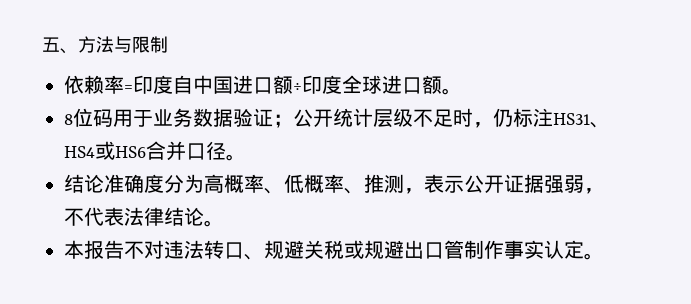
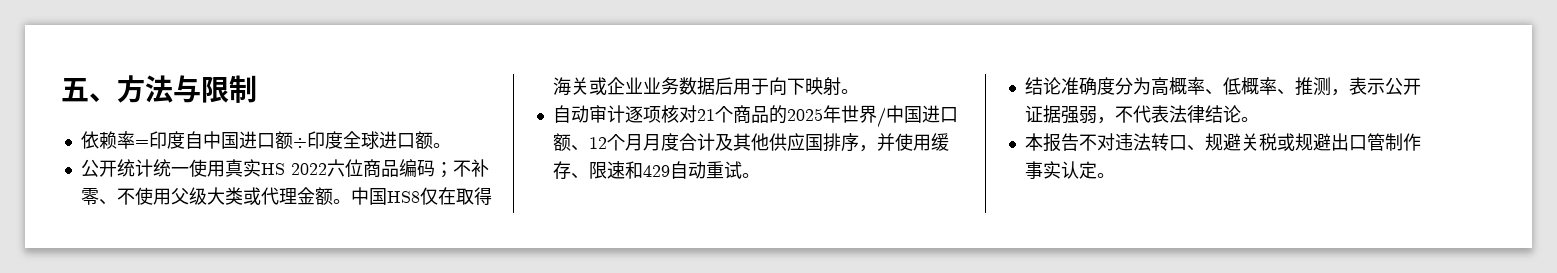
[64,108,610,128] [64,141,226,161] 8位码用于业务数据验证；公开统计层级不足时，仍标注HS31、HS4或HS6合并口径 -> [80,159,489,178] [80,187,492,205] [552,77,859,96] [552,105,958,128] [552,133,949,152] [552,161,742,179] 公开统计统一使用真实HS 2022六位商品编码；不补零、不使用父级大类或代理金额。中国HS8仅在取得海关或企业业务数据后用于向下映射。 // 自动审计逐项核对21个商品的2025年世界/中国进口额、12个月月度合计及其他供应国排序，并使用缓存、限速和429自动重试

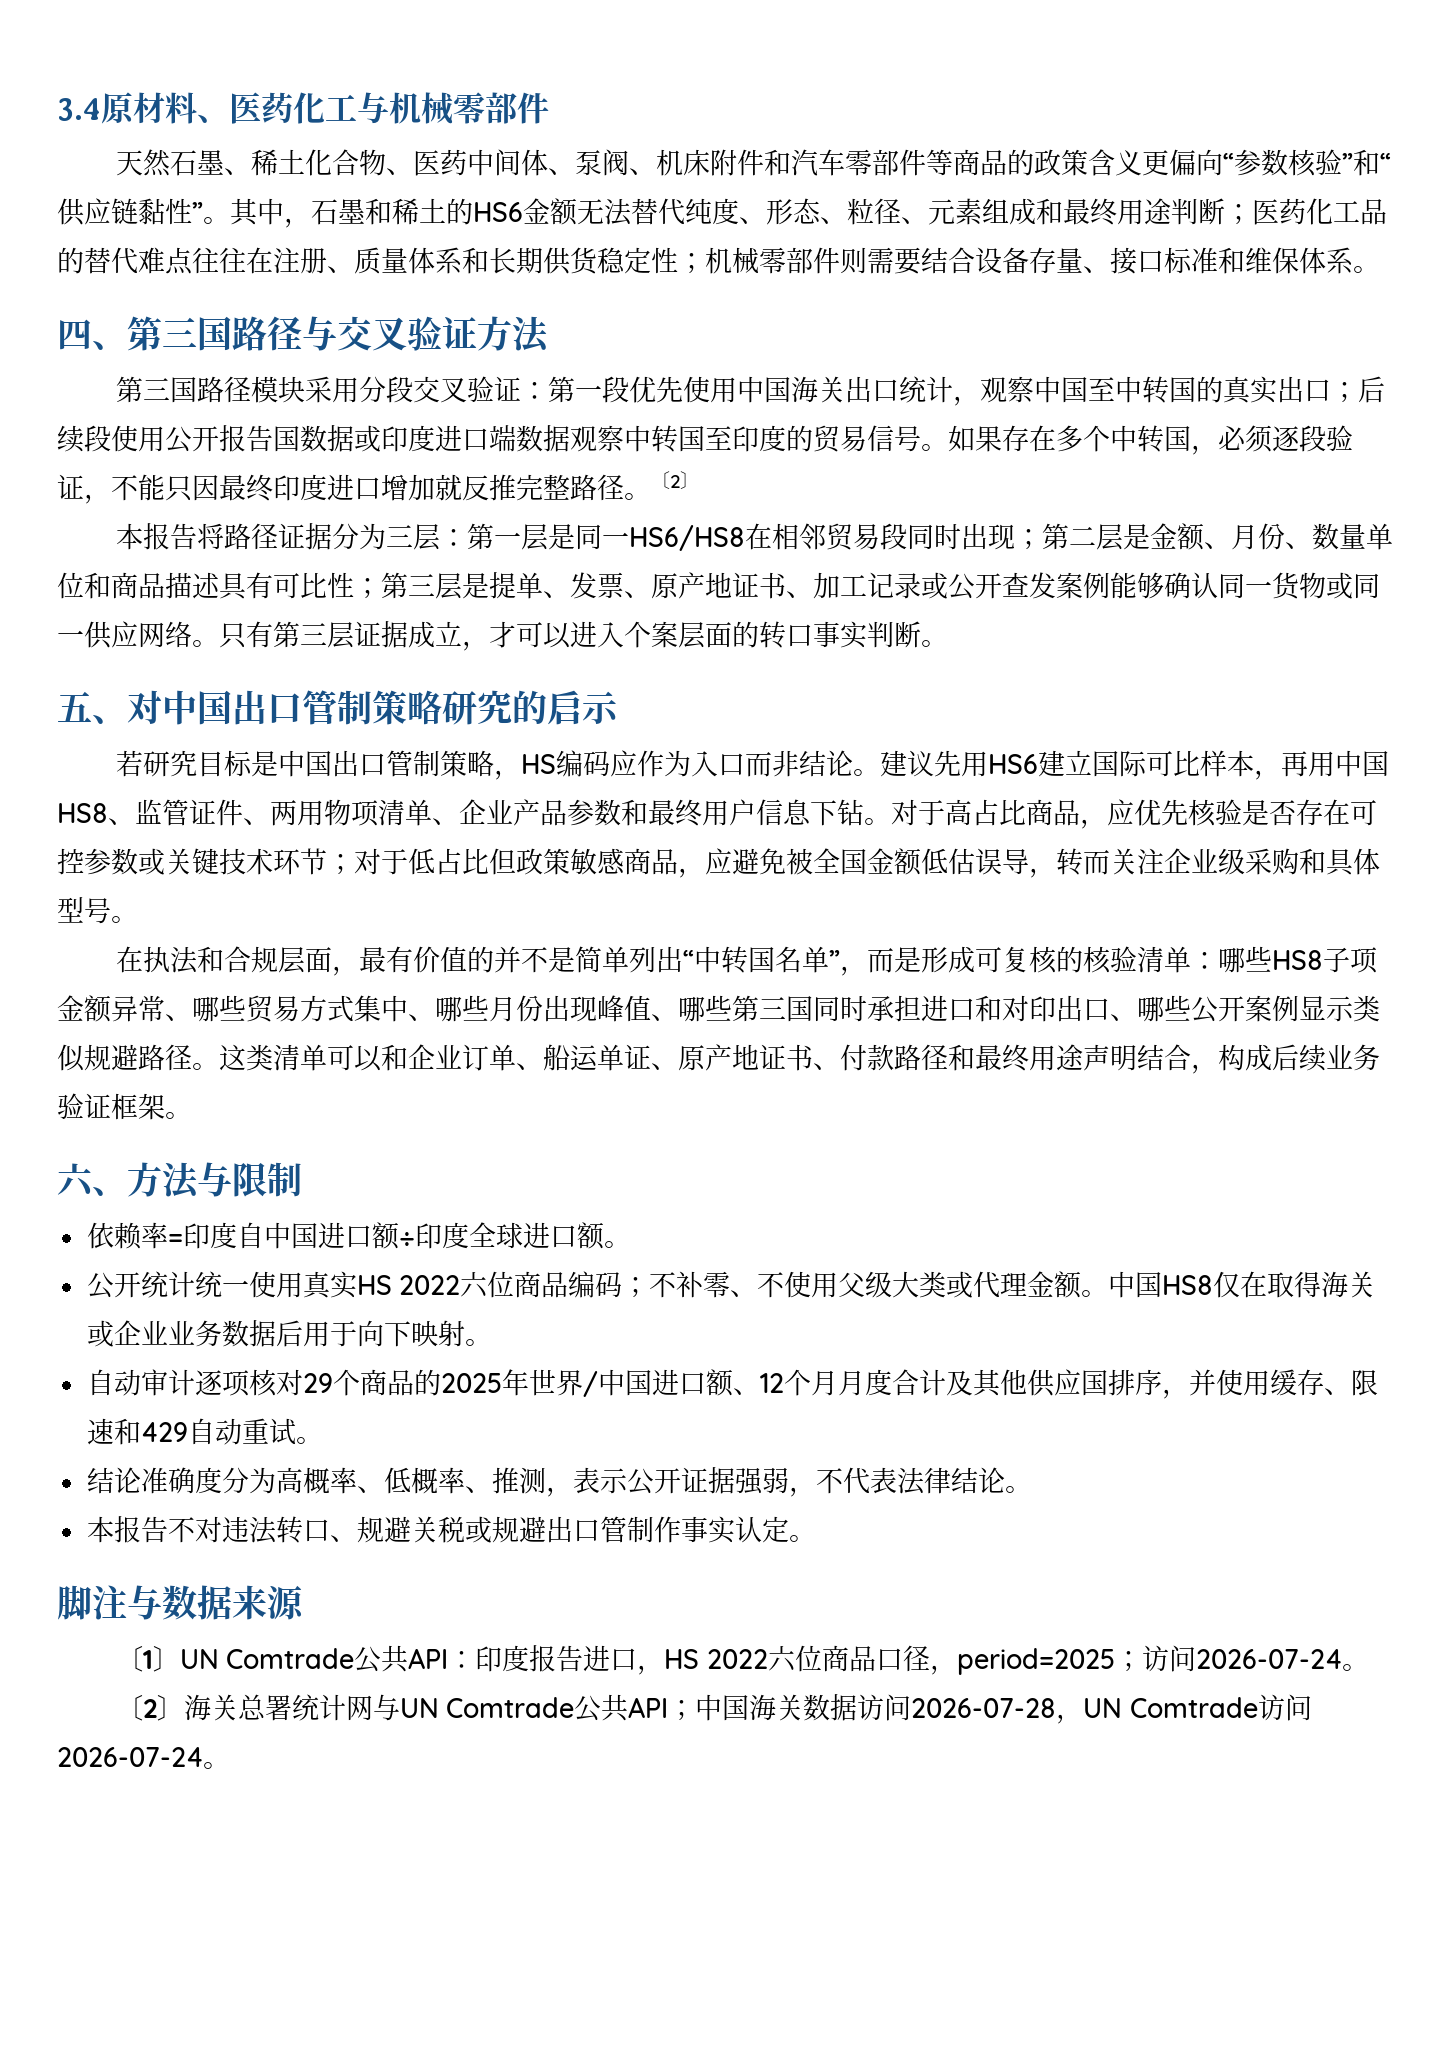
[61,78,89,102] 五 -> [57,92,549,125] [116,149,1392,177] [57,198,1387,228] [57,247,1380,275] [57,316,550,353] [116,376,1386,406] [57,425,1353,455] [57,474,651,504] [651,471,699,489] [116,523,1394,551] [57,572,1380,600] [57,621,948,651] [57,690,620,725] [116,750,1390,780] [57,799,1377,829] [57,848,1380,878] [57,897,138,924] [116,946,1379,976] [57,995,1380,1023] [57,1044,1380,1074] [57,1093,192,1120] [57,1163,95,1198] 3.4原材料、医药化工与机械零部件 // 天然石墨、稀土化合物、医药中间体、泵阀、机床附件和汽车零部件等商品的政策含义更偏向“参数核验”和“供应链黏性”。其中，石墨和稀土的HS6金额无法替代纯度、形态、粒径、元素组成和最终用途判断；医药化工品的替代难点往往在注册、质量体系和长期供货稳定性；机械零部件则需要结合设备存量、接口标准和维保体系。 // 四、第三国路径与交叉验证方法 // 第三国路径模块采用分段交叉验证：第一段优先使用中国海关出口统计，观察中国至中转国的真实出口；后续段使用公开报告国数据或印度进口端数据观察中转国至印度的贸易信号。如果存在多个中转国，必须逐段验证，不能只因最终印度进口增加就反推完整路径。〔2〕 // 本报告将路径证据分为三层：第一层是同一HS6/HS8在相邻贸易段同时出现；第二层是金额、月份、数量单位和商品描述具有可比性；第三层是提单、发票、原产地证书、加工记录或公开查发案例能够确认同一货物或同一供应网络。只有第三层证据成立，才可以进入个案层面的转口事实判断。 // 五、对中国出口管制策略研究的启示 // 若研究目标是中国出口管制策略，HS编码应作为入口而非结论。建议先用HS6建立国际可比样本，再用中国HS8、监管证件、两用物项清单、企业产品参数和最终用户信息下钻。对于高占比商品，应优先核验是否存在可控参数或关键技术环节；对于低占比但政策敏感商品，应避免被全国金额低估误导，转而关注企业级采购和具体型号。 // 在执法和合规层面，最有价值的并不是简单列出“中转国名单”，而是形成可复核的核验清单：哪些HS8子项金额异常、哪些贸易方式集中、哪些月份出现峰值、哪些第三国同时承担进口和对印出口、哪些公开案例显示类似规避路径。这类清单可以和企业订单、船运单证、原产地证书、付款路径和最终用途声明结合，构成后续业务验证框架。 // 六
[696,109,715,121] 21 -> [302,1373,333,1393] 29
(1115, 175) none -> [57,1585,305,1620] [116,1645,1369,1675] [116,1694,1312,1724] [57,1747,230,1769] // 脚注与数据来源 // 〔1〕UN Comtrade公共API：印度报告进口，HS 2022六位商品口径，period=2025；访问2026-07-24。 // 〔2〕海关总署统计网与UN Comtrade公共API；中国海关数据访问2026-07-28，UN Comtrade访问2026-07-24。

